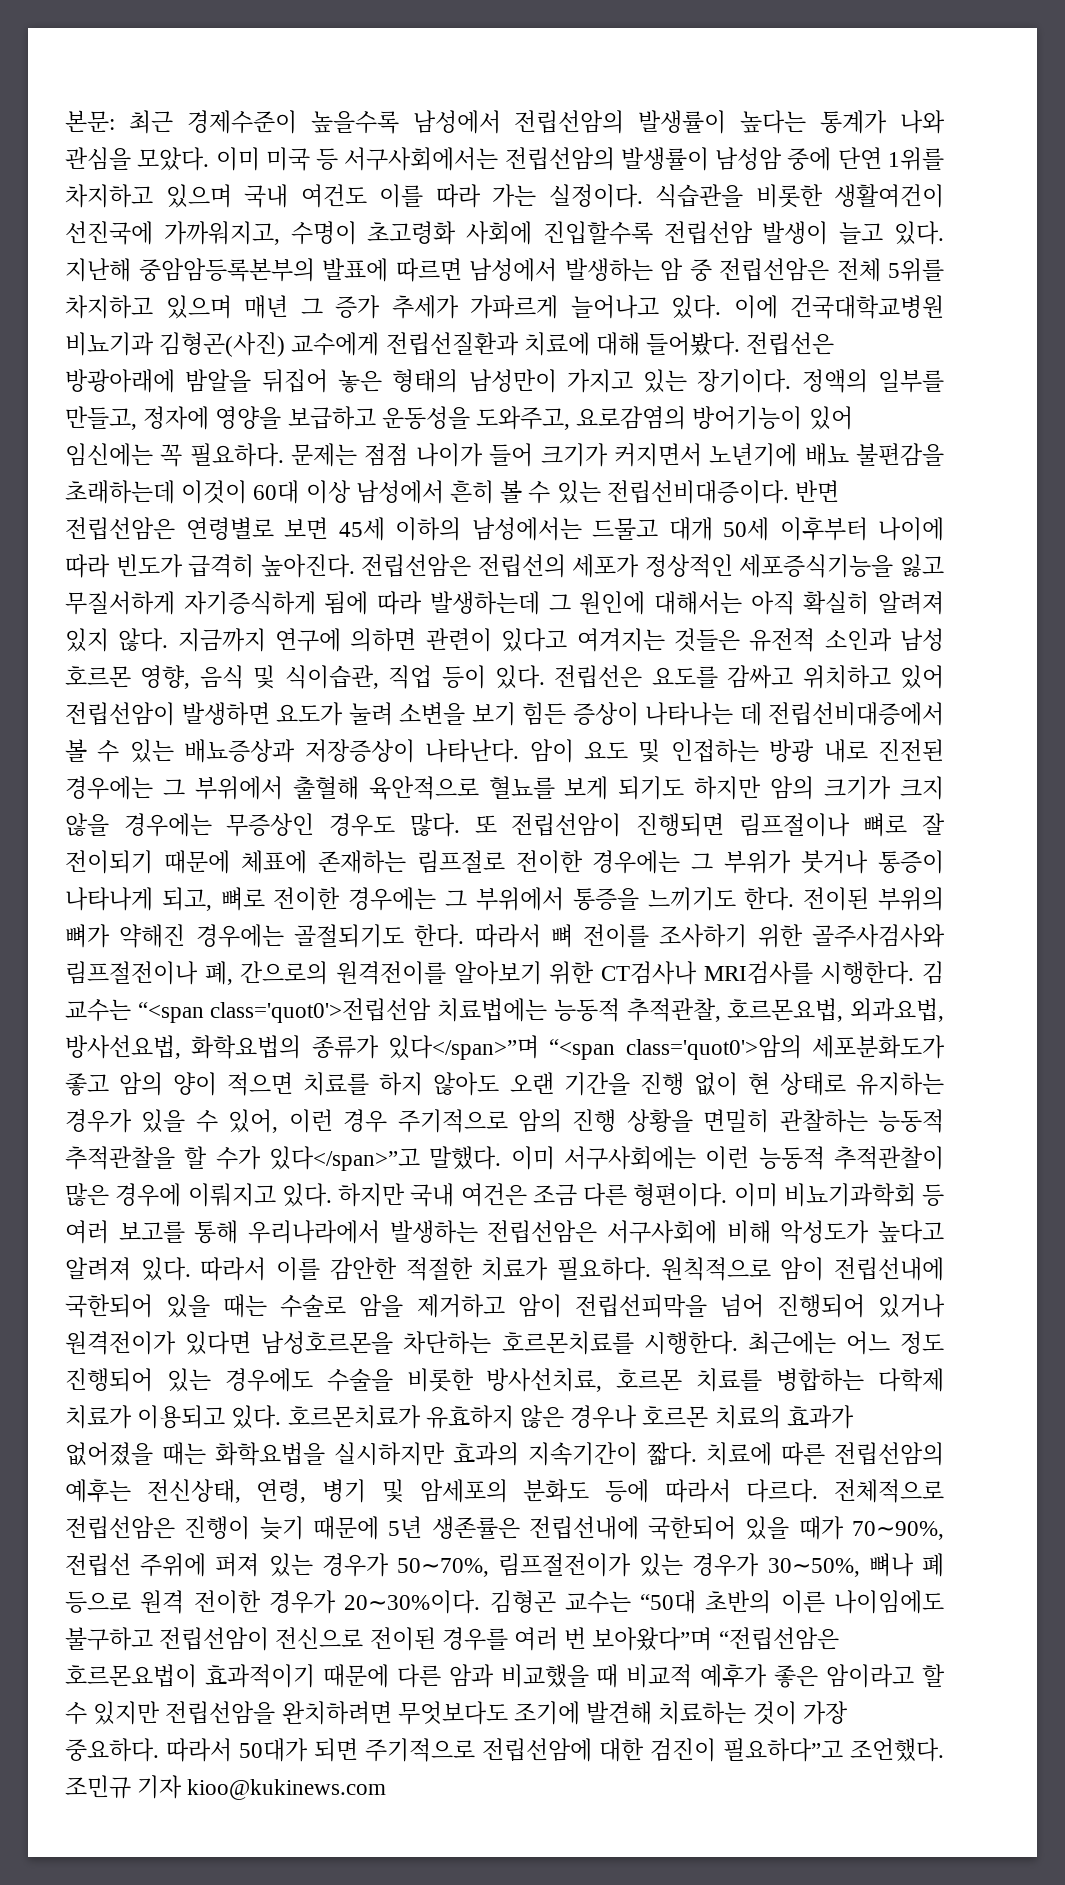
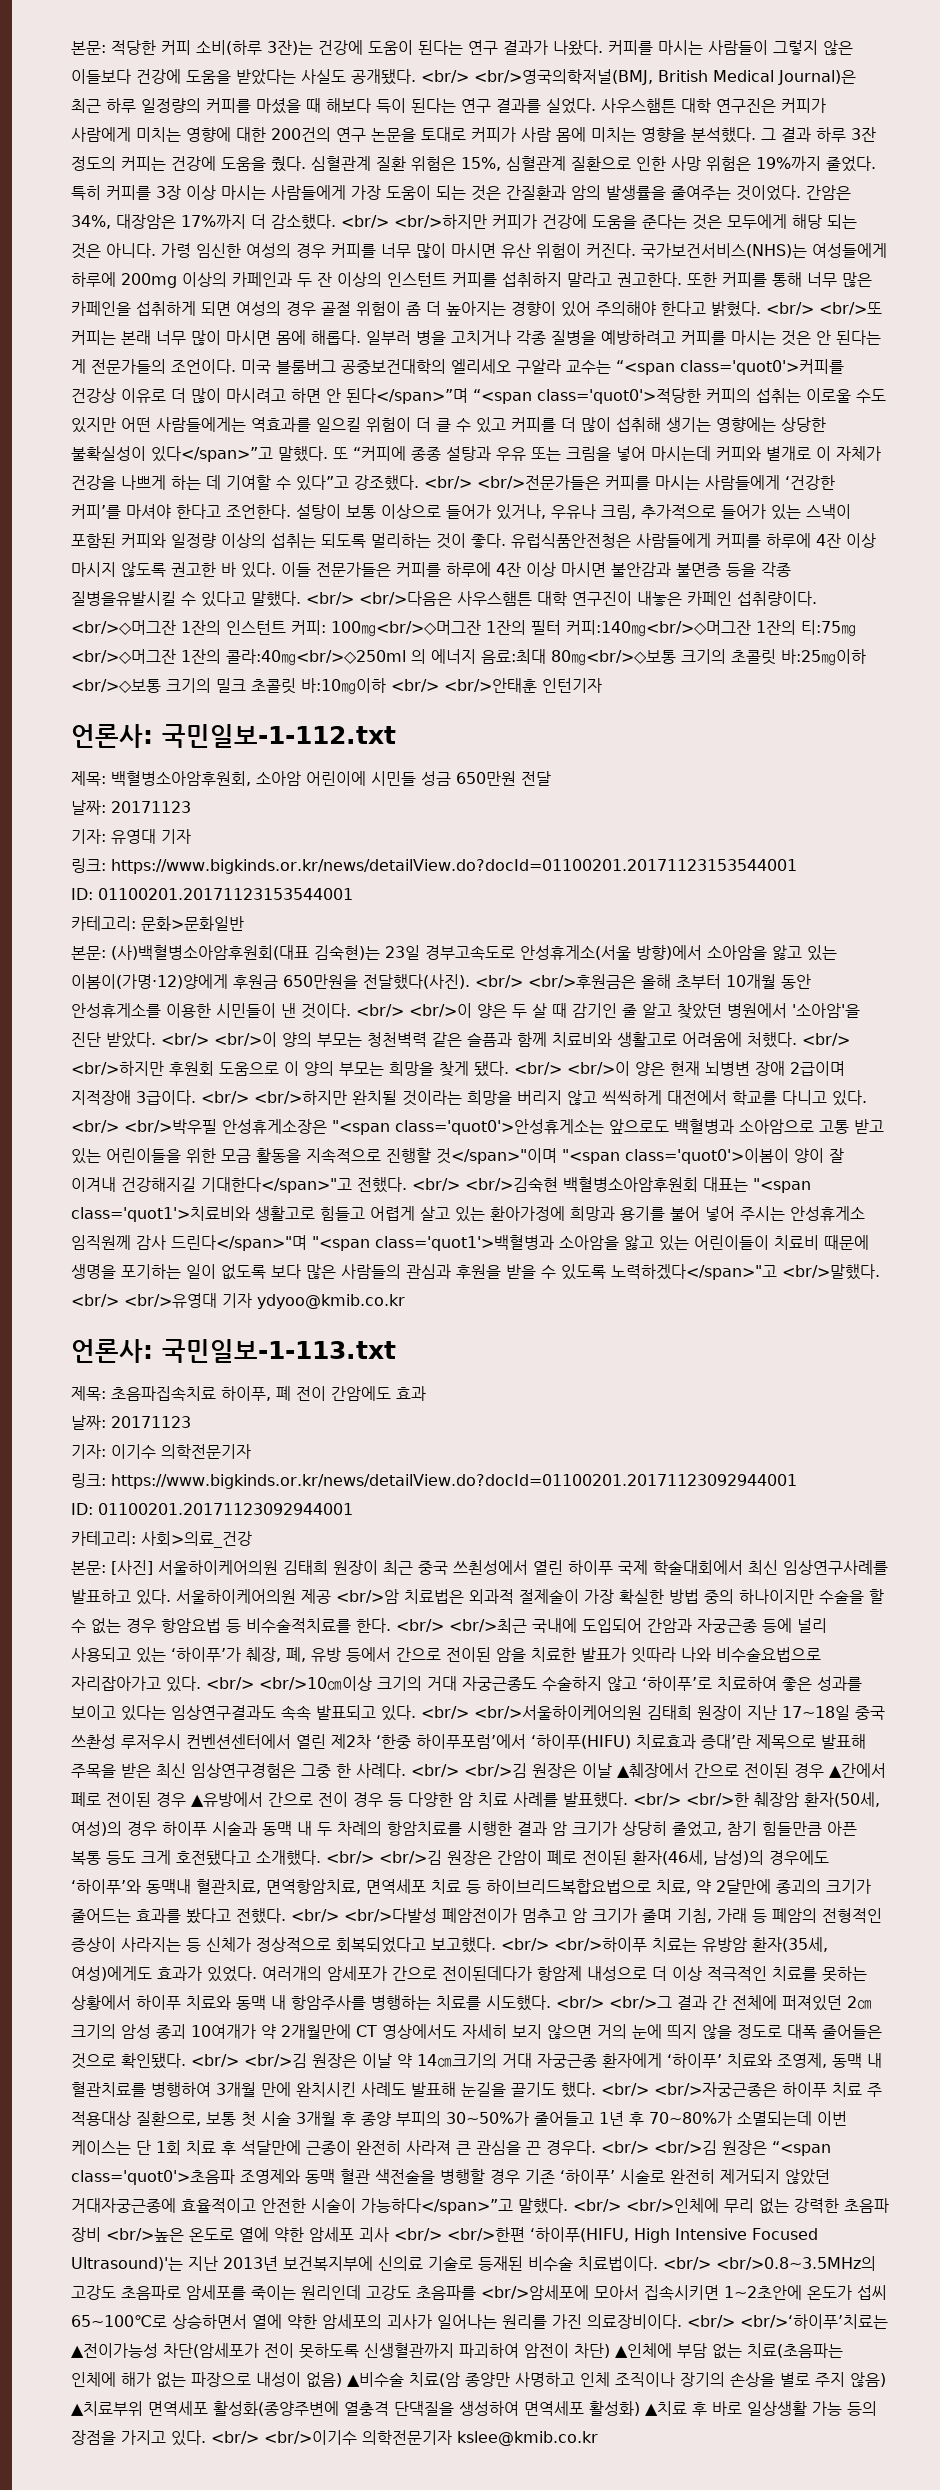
[65,110,945,134] [65,147,944,171] [65,184,944,208] [65,221,944,245] [65,258,944,282] [65,295,944,319] [65,332,835,357] [65,369,944,393] [65,406,853,430] [65,443,944,467] [65,480,840,504] [65,517,944,541] [65,554,944,578] [65,591,945,615] [65,628,944,652] [65,665,944,689] [65,702,944,726] [65,739,944,763] [65,776,944,800] [65,813,946,837] [65,850,944,874] [65,887,944,911] [65,924,945,948] [65,961,944,985] [65,998,944,1023] [65,1035,945,1060] [65,1072,945,1096] [65,1109,944,1133] [65,1146,944,1171] [65,1183,944,1207] [65,1220,944,1244] [65,1257,945,1281] [65,1294,946,1318] [65,1331,944,1355] [65,1368,944,1392] [65,1405,854,1429] [65,1442,944,1466] [65,1479,945,1503] [65,1516,944,1540] [65,1553,944,1577] [65,1590,944,1614] [65,1627,839,1651] [65,1664,945,1688] [65,1701,848,1725] [65,1738,944,1762] [65,1775,387,1800] 본문: 최근 경제수준이 높을수록 남성에서 전립선암의 발생률이 높다는 통계가 나와 관심을 모았다. 이미 미국 등 서구사회에서는 전립선암의 발생률이 남성암 중에 단연 1위를 차지하고 있으며 국내 여건도 이를 따라 가는 실정이다. 식습관을 비롯한 생활여건이 선진국에 가까워지고, 수명이 초고령화 사회에 진입할수록 전립선암 발생이 늘고 있다. 지난해 중암암등록본부의 발표에 따르면 남성에서 발생하는 암 중 전립선암은 전체 5위를 차지하고 있으며 매년 그 증가 추세가 가파르게 늘어나고 있다. 이에 건국대학교병원 비뇨기과 김형곤(사진) 교수에게 전립선질환과 치료에 대해 들어봤다. 전립선은 방광아래에 밤알을 뒤집어 놓은 형태의 남성만이 가지고 있는 장기이다. 정액의 일부를 만들고, 정자에 영양을 보급하고 운동성을 도와주고, 요로감염의 방어기능이 있어 임신에는 꼭 필요하다. 문제는 점점 나이가 들어 크기가 커지면서 노년기에 배뇨 불편감을 초래하는데 이것이 60대 이상 남성에서 흔히 볼 수 있는 전립선비대증이다. 반면 전립선암은 연령별로 보면 45세 이하의 남성에서는 드물고 대개 50세 이후부터 나이에 따라 빈도가 급격히 높아진다. 전립선암은 전립선의 세포가 정상적인 세포증식기능을 잃고 무질서하게 자기증식하게 됨에 따라 발생하는데 그 원인에 대해서는 아직 확실히 알려져 있지 않다. 지금까지 연구에 의하면 관련이 있다고 여겨지는 것들은 유전적 소인과 남성 호르몬 영향, 음식 및 식이습관, 직업 등이 있다. 전립선은 요도를 감싸고 위치하고 있어 전립선암이 발생하면 요도가 눌려 소변을 보기 힘든 증상이 나타나는 데 전립선비대증에서 볼 수 있는 배뇨증상과 저장증상이 나타난다. 암이 요도 및 인접하는 방광 내로 진전된 경우에는 그 부위에서 출혈해 육안적으로 혈뇨를 보게 되기도 하지만 암의 크기가 크지 않을 경우에는 무증상인 경우도 많다. 또 전립선암이 진행되면 림프절이나 뼈로 잘 전이되기 때문에 체표에 존재하는 림프절로 전이한 경우에는 그 부위가 붓거나 통증이 나타나게 되고, 뼈로 전이한 경우에는 그 부위에서 통증을 느끼기도 한다. 전이된 부위의 뼈가 약해진 경우에는 골절되기도 한다. 따라서 뼈 전이를 조사하기 위한 골주사검사와 림프절전이나 폐, 간으로의 원격전이를 알아보기 위한 CT검사나 MRI검사를 시행한다. 김 교수는 “<span class='quot0'>전립선암 치료법에는 능동적 추적관찰, 호르몬요법, 외과요법, 방사선요법, 화학요법의 종류가 있다</span>”며 “<span class='quot0'>암의 세포분화도가 좋고 암의 양이 적으면 치료를 하지 않아도 오랜 기간을 진행 없이 현 상태로 유지하는 경우가 있을 수 있어, 이런 경우 주기적으로 암의 진행 상황을 면밀히 관찰하는 능동적 추적관찰을 할 수가 있다</span>”고 말했다. 이미 서구사회에는 이런 능동적 추적관찰이 많은 경우에 이뤄지고 있다. 하지만 국내 여건은 조금 다른 형편이다. 이미 비뇨기과학회 등 여러 보고를 통해 우리나라에서 발생하는 전립선암은 서구사회에 비해 악성도가 높다고 알려져 있다. 따라서 이를 감안한 적절한 치료가 필요하다. 원칙적으로 암이 전립선내에 국한되어 있을 때는 수술로 암을 제거하고 암이 전립선피막을 넘어 진행되어 있거나 원격전이가 있다면 남성호르몬을 차단하는 호르몬치료를 시행한다. 최근에는 어느 정도 진행되어 있는 경우에도 수술을 비롯한 방사선치료, 호르몬 치료를 병합하는 다학제 치료가 이용되고 있다. 호르몬치료가 유효하지 않은 경우나 호르몬 치료의 효과가 없어졌을 때는 화학요법을 실시하지만 효과의 지속기간이 짧다. 치료에 따른 전립선암의 예후는 전신상태, 연령, 병기 및 암세포의 분화도 등에 따라서 다르다. 전체적으로 전립선암은 진행이 늦기 때문에 5년 생존률은 전립선내에 국한되어 있을 때가 70∼90%, 전립선 주위에 퍼져 있는 경우가 50∼70%, 림프절전이가 있는 경우가 30∼50%, 뼈나 폐 등으로 원격 전이한 경우가 20∼30%이다. 김형곤 교수는 “50대 초반의 이른 나이임에도 불구하고 전립선암이 전신으로 전이된 경우를 여러 번 보아왔다”며 “전립선암은 호르몬요법이 효과적이기 때문에 다른 암과 비교했을 때 비교적 예후가 좋은 암이라고 할 수 있지만 전립선암을 완치하려면 무엇보다도 조기에 발견해 치료하는 것이 가장 중요하다. 따라서 50대가 되면 주기적으로 전립선암에 대한 검진이 필요하다”고 조언했다. 조민규 기자 kioo@kukinews.com -> [71,40,853,56] [71,69,856,85] [71,98,826,114] [71,127,876,143] [71,156,876,172] [71,185,851,201] [71,214,857,230] [71,243,887,259] [71,272,872,288] [71,301,882,317] [71,330,881,346] [71,359,844,375] [71,388,886,404] [71,417,826,433] [71,446,881,462] [71,475,835,491] [71,504,851,520] [71,533,876,549] [71,562,791,578] [71,591,817,607] [71,620,856,637] [71,649,866,666] [71,678,602,695] [71,724,396,748] [71,771,551,786] [71,800,191,815] [71,829,191,844] [71,858,797,874] [71,888,353,900] [71,916,244,931] [71,945,837,961] [71,974,811,990] [71,1003,860,1019] [71,1032,850,1048] [71,1061,845,1077] [71,1090,867,1106] [71,1119,884,1135] [71,1148,844,1164] [71,1177,811,1193] [71,1206,865,1222] [71,1235,869,1251] [71,1264,880,1280] [71,1293,405,1309] [71,1339,396,1363] [71,1386,426,1401] [71,1415,191,1430] [71,1444,251,1459] [71,1473,797,1489] [71,1503,353,1515] [71,1531,252,1548] [71,1560,888,1575] [71,1589,884,1605] [71,1618,827,1634] [71,1647,821,1663] [71,1676,862,1692] [71,1705,885,1721] [71,1734,866,1749] [71,1763,886,1778] [71,1792,880,1808] [71,1821,857,1837] [71,1850,829,1866] [71,1879,871,1894] [71,1908,882,1924] [71,1937,828,1953] [71,1966,867,1982] [71,1995,872,2011] [71,2024,882,2039] [71,2053,882,2069] [71,2082,882,2098] [71,2111,847,2127] [71,2140,831,2156] [71,2169,830,2185] [71,2198,889,2214] [71,2227,818,2243] [71,2256,876,2271] [71,2285,887,2300] [71,2314,888,2329] [71,2343,843,2359] [71,2372,886,2388] [71,2401,877,2416] [71,2430,598,2446] 본문: 적당한 커피 소비(하루 3잔)는 건강에 도움이 된다는 연구 결과가 나왔다. 커피를 마시는 사람들이 그렇지 않은 이들보다 건강에 도움을 받았다는 사실도 공개됐다. <br/> <br/>영국의학저널(BMJ, British Medical Journal)은 최근 하루 일정량의 커피를 마셨을 때 해보다 득이 된다는 연구 결과를 실었다. 사우스햄튼 대학 연구진은 커피가 사람에게 미치는 영향에 대한 200건의 연구 논문을 토대로 커피가 사람 몸에 미치는 영향을 분석했다. 그 결과 하루 3잔 정도의 커피는 건강에 도움을 줬다. 심혈관계 질환 위험은 15%, 심혈관계 질환으로 인한 사망 위험은 19%까지 줄었다. 특히 커피를 3장 이상 마시는 사람들에게 가장 도움이 되는 것은 간질환과 암의 발생률을 줄여주는 것이었다. 간암은 34%, 대장암은 17%까지 더 감소했다. <br/> <br/>하지만 커피가 건강에 도움을 준다는 것은 모두에게 해당 되는 것은 아니다. 가령 임신한 여성의 경우 커피를 너무 많이 마시면 유산 위험이 커진다. 국가보건서비스(NHS)는 여성들에게 하루에 200mg 이상의 카페인과 두 잔 이상의 인스턴트 커피를 섭취하지 말라고 권고한다. 또한 커피를 통해 너무 많은 카페인을 섭취하게 되면 여성의 경우 골절 위험이 좀 더 높아지는 경향이 있어 주의해야 한다고 밝혔다. <br/> <br/>또 커피는 본래 너무 많이 마시면 몸에 해롭다. 일부러 병을 고치거나 각종 질병을 예방하려고 커피를 마시는 것은 안 된다는 게 전문가들의 조언이다. 미국 블룸버그 공중보건대학의 엘리세오 구알라 교수는 “<span class='quot0'>커피를 건강상 이유로 더 많이 마시려고 하면 안 된다</span>”며 “<span class='quot0'>적당한 커피의 섭취는 이로울 수도 있지만 어떤 사람들에게는 역효과를 일으킬 위험이 더 클 수 있고 커피를 더 많이 섭취해 생기는 영향에는 상당한 불확실성이 있다</span>”고 말했다. 또 “커피에 종종 설탕과 우유 또는 크림을 넣어 마시는데 커피와 별개로 이 자체가 건강을 나쁘게 하는 데 기여할 수 있다”고 강조했다. <br/> <br/>전문가들은 커피를 마시는 사람들에게 ‘건강한 커피’를 마셔야 한다고 조언한다. 설탕이 보통 이상으로 들어가 있거나, 우유나 크림, 추가적으로 들어가 있는 스낵이 포함된 커피와 일정량 이상의 섭취는 되도록 멀리하는 것이 좋다. 유럽식품안전청은 사람들에게 커피를 하루에 4잔 이상 마시지 않도록 권고한 바 있다. 이들 전문가들은 커피를 하루에 4잔 이상 마시면 불안감과 불면증 등을 각종 질병을유발시킬 수 있다고 말했다. <br/> <br/>다음은 사우스햄튼 대학 연구진이 내놓은 카페인 섭취량이다. <br/>◇머그잔 1잔의 인스턴트 커피: 100㎎<br/>◇머그잔 1잔의 필터 커피:140㎎<br/>◇머그잔 1잔의 티:75㎎<br/>◇머그잔 1잔의 콜라:40㎎<br/>◇250ml 의 에너지 음료:최대 80㎎<br/>◇보통 크기의 초콜릿 바:25㎎이하 <br/>◇보통 크기의 밀크 초콜릿 바:10㎎이하 <br/> <br/>안태훈 인턴기자 // 언론사: 국민일보-1-112.txt // 제목: 백혈병소아암후원회, 소아암 어린이에 시민들 성금 650만원 전달 // 날짜: 20171123 // 기자: 유영대 기자 // 링크: https://www.bigkinds.or.kr/news/detailView.do?docId=01100201.20171123153544001 // ID: 01100201.20171123153544001 // 카테고리: 문화>문화일반 // 본문: (사)백혈병소아암후원회(대표 김숙현)는 23일 경부고속도로 안성휴게소(서울 방향)에서 소아암을 앓고 있는 이봄이(가명·12)양에게 후원금 650만원을 전달했다(사진). <br/> <br/>후원금은 올해 초부터 10개월 동안 안성휴게소를 이용한 시민들이 낸 것이다. <br/> <br/>이 양은 두 살 때 감기인 줄 알고 찾았던 병원에서 '소아암'을 진단 받았다. <br/> <br/>이 양의 부모는 청천벽력 같은 슬픔과 함께 치료비와 생활고로 어려움에 처했다. <br/> <br/>하지만 후원회 도움으로 이 양의 부모는 희망을 찾게 됐다. <br/> <br/>이 양은 현재 뇌병변 장애 2급이며 지적장애 3급이다. <br/> <br/>하지만 완치될 것이라는 희망을 버리지 않고 씩씩하게 대전에서 학교를 다니고 있다. <br/> <br/>박우필 안성휴게소장은 "<span class='quot0'>안성휴게소는 앞으로도 백혈병과 소아암으로 고통 받고 있는 어린이들을 위한 모금 활동을 지속적으로 진행할 것</span>"이며 "<span class='quot0'>이봄이 양이 잘 이겨내 건강해지길 기대한다</span>"고 전했다. <br/> <br/>김숙현 백혈병소아암후원회 대표는 "<span class='quot1'>치료비와 생활고로 힘들고 어렵게 살고 있는 환아가정에 희망과 용기를 불어 넣어 주시는 안성휴게소 임직원께 감사 드린다</span>"며 "<span class='quot1'>백혈병과 소아암을 앓고 있는 어린이들이 치료비 때문에 생명을 포기하는 일이 없도록 보다 많은 사람들의 관심과 후원을 받을 수 있도록 노력하겠다</span>"고 <br/>말했다. <br/> <br/>유영대 기자 ydyoo@kmib.co.kr // 언론사: 국민일보-1-113.txt // 제목: 초음파집속치료 하이푸, 폐 전이 간암에도 효과 // 날짜: 20171123 // 기자: 이기수 의학전문기자 // 링크: https://www.bigkinds.or.kr/news/detailView.do?docId=01100201.20171123092944001 // ID: 01100201.20171123092944001 // 카테고리: 사회>의료_건강 // 본문: [사진] 서울하이케어의원 김태희 원장이 최근 중국 쓰쵠성에서 열린 하이푸 국제 학술대회에서 최신 임상연구사례를 발표하고 있다. 서울하이케어의원 제공 <br/>암 치료법은 외과적 절제술이 가장 확실한 방법 중의 하나이지만 수술을 할 수 없는 경우 항암요법 등 비수술적치료를 한다. <br/> <br/>최근 국내에 도입되어 간암과 자궁근종 등에 널리 사용되고 있는 ‘하이푸’가 췌장, 폐, 유방 등에서 간으로 전이된 암을 치료한 발표가 잇따라 나와 비수술요법으로 자리잡아가고 있다. <br/> <br/>10㎝이상 크기의 거대 자궁근종도 수술하지 않고 ‘하이푸’로 치료하여 좋은 성과를 보이고 있다는 임상연구결과도 속속 발표되고 있다. <br/> <br/>서울하이케어의원 김태희 원장이 지난 17~18일 중국 쓰촨성 루저우시 컨벤션센터에서 열린 제2차 ‘한중 하이푸포럼’에서 ‘하이푸(HIFU) 치료효과 증대’란 제목으로 발표해 주목을 받은 최신 임상연구경험은 그중 한 사례다. <br/> <br/>김 원장은 이날 ▲췌장에서 간으로 전이된 경우 ▲간에서 폐로 전이된 경우 ▲유방에서 간으로 전이 경우 등 다양한 암 치료 사례를 발표했다. <br/> <br/>한 췌장암 환자(50세, 여성)의 경우 하이푸 시술과 동맥 내 두 차례의 항암치료를 시행한 결과 암 크기가 상당히 줄었고, 참기 힘들만큼 아픈 복통 등도 크게 호전됐다고 소개했다. <br/> <br/>김 원장은 간암이 폐로 전이된 환자(46세, 남성)의 경우에도 ‘하이푸’와 동맥내 혈관치료, 면역항암치료, 면역세포 치료 등 하이브리드복합요법으로 치료, 약 2달만에 종괴의 크기가 줄어드는 효과를 봤다고 전했다. <br/> <br/>다발성 폐암전이가 멈추고 암 크기가 줄며 기침, 가래 등 폐암의 전형적인 증상이 사라지는 등 신체가 정상적으로 회복되었다고 보고했다. <br/> <br/>하이푸 치료는 유방암 환자(35세, 여성)에게도 효과가 있었다. 여러개의 암세포가 간으로 전이된데다가 항암제 내성으로 더 이상 적극적인 치료를 못하는 상황에서 하이푸 치료와 동맥 내 항암주사를 병행하는 치료를 시도했다. <br/> <br/>그 결과 간 전체에 퍼져있던 2㎝크기의 암성 종괴 10여개가 약 2개월만에 CT 영상에서도 자세히 보지 않으면 거의 눈에 띄지 않을 정도로 대폭 줄어들은 것으로 확인됐다. <br/> <br/>김 원장은 이날 약 14㎝크기의 거대 자궁근종 환자에게 ‘하이푸’ 치료와 조영제, 동맥 내 혈관치료를 병행하여 3개월 만에 완치시킨 사례도 발표해 눈길을 끌기도 했다. <br/> <br/>자궁근종은 하이푸 치료 주 적용대상 질환으로, 보통 첫 시술 3개월 후 종양 부피의 30~50%가 줄어들고 1년 후 70~80%가 소멸되는데 이번 케이스는 단 1회 치료 후 석달만에 근종이 완전히 사라져 큰 관심을 끈 경우다. <br/> <br/>김 원장은 “<span class='quot0'>초음파 조영제와 동맥 혈관 색전술을 병행할 경우 기존 ‘하이푸’ 시술로 완전히 제거되지 않았던 거대자궁근종에 효율적이고 안전한 시술이 가능하다</span>”고 말했다. <br/> <br/>인체에 무리 없는 강력한 초음파 장비 <br/>높은 온도로 열에 약한 암세포 괴사 <br/> <br/>한편 ‘하이푸(HIFU, High Intensive Focused Ultrasound)'는 지난 2013년 보건복지부에 신의료 기술로 등재된 비수술 치료법이다. <br/> <br/>0.8~3.5MHz의 고강도 초음파로 암세포를 죽이는 원리인데 고강도 초음파를 <br/>암세포에 모아서 집속시키면 1~2초안에 온도가 섭씨 65~100℃로 상승하면서 열에 약한 암세포의 괴사가 일어나는 원리를 가진 의료장비이다. <br/> <br/>‘하이푸’치료는 ▲전이가능성 차단(암세포가 전이 못하도록 신생혈관까지 파괴하여 암전이 차단) ▲인체에 부담 없는 치료(초음파는 인체에 해가 없는 파장으로 내성이 없음) ▲비수술 치료(암 종양만 사명하고 인체 조직이나 장기의 손상을 별로 주지 않음) ▲치료부위 면역세포 활성화(종양주변에 열충격 단댁질을 생성하여 면역세포 활성화) ▲치료 후 바로 일상생활 가능 등의 장점을 가지고 있다. <br/> <br/>이기수 의학전문기자 kslee@kmib.co.kr

